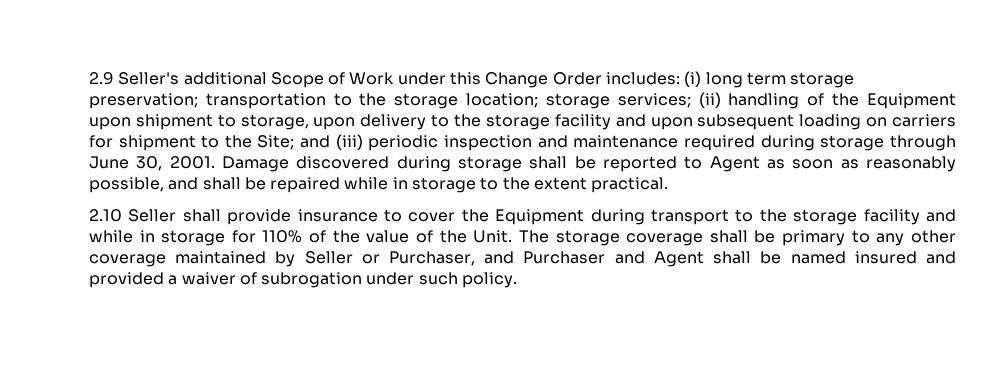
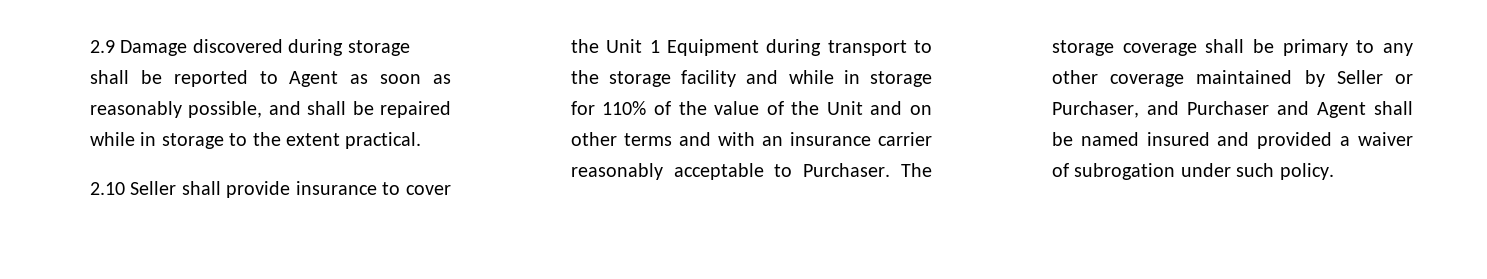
[118,71,855,88] [88,92,957,109] [88,114,957,130] [88,134,957,151] [88,156,215,171] Seller's additional Scope of Work under this Change Order includes: (i) long term storage preservation; transportation to the storage location; storage services; (ii) handling of the Equipment upon shipment to storage, upon delivery to the storage facility and upon subsequent loading on carriers for shipment to the Site; and (iii) periodic inspection and maintenance required during storage through June 30, 2001. -> (115, 46) none
(489, 215) none -> [606,39,660,53] Unit 1
[473,230,513,243] Unit. -> [826,101,932,115] [570,132,932,146] [570,163,891,180] Unit and on other terms and with an insurance carrier reasonably acceptable to Purchaser.

